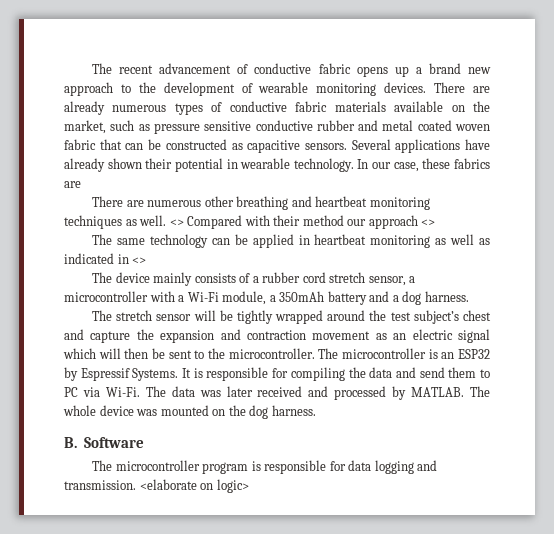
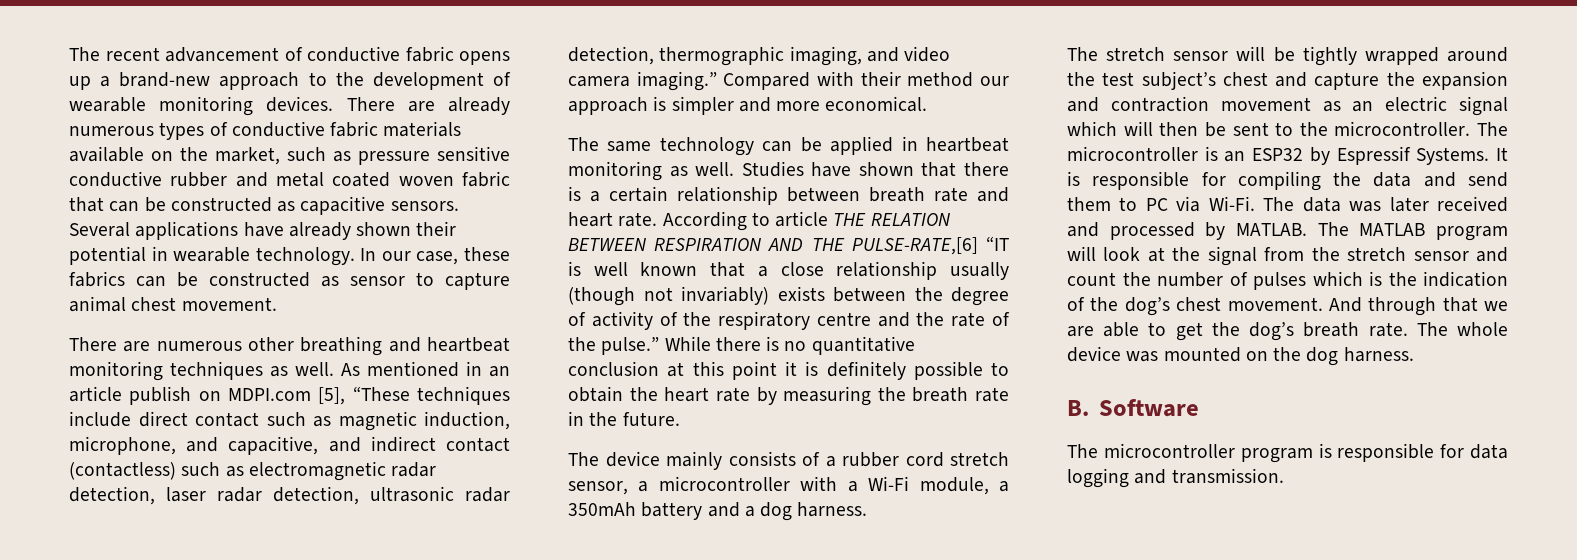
[428,63,491,74] brand new -> [119,72,211,87] brand-new
[64,181,81,188] are -> [136,272,510,290] [69,296,277,312] can be constructed as sensor to capture animal chest movement.
[169,219,184,226] <> -> [341,361,510,377] [69,386,510,405] [69,411,510,431] [69,436,510,455] [69,461,437,481] [69,486,510,505] [568,46,951,66] [568,71,717,91] As mentioned in an article publish on MDPI.com [5], “These techniques include direct contact such as magnetic induction, microphone, and capacitive, and indirect contact (contactless) such as electromagnetic radar detection, laser radar detection, ultrasonic radar detection, thermographic imaging, and video camera imaging.”
[421,219,436,226] <> -> [653,96,928,115] is simpler and more economical.
[450,234,490,245] [64,253,147,264] well as indicated in <> -> [695,161,1009,177] [568,186,1009,205] [568,211,950,231] [568,236,1009,255] [568,261,1009,280] [568,286,1009,306] [568,311,1010,330] [568,336,915,355] [568,361,1009,380] [568,386,1009,406] [568,411,680,426] well. Studies have shown that there is a certain relationship between breath rate and heart rate. According to article THE RELATION BETWEEN RESPIRATION AND THE PULSE-RATE,[6] “IT is well known that a close relationship usually (though not invariably) exists between the degree of activity of the respiratory centre and the rate of the pulse.” While there is no quantitative conclusion at this point it is definitely possible to obtain the heart rate by measuring the breath rate in the future.
(491, 391) none -> [1359,223,1508,241] [1067,246,1508,266] [1067,271,1508,290] [1067,297,1508,316] [1067,322,1448,341] MATLAB program will look at the signal from the stretch sensor and count the number of pulses which is the indication of the dog’s chest movement. And through that we are able to get the dog’s breath rate. The
[139,479,249,493] <elaborate on logic> -> (1284, 476) none

